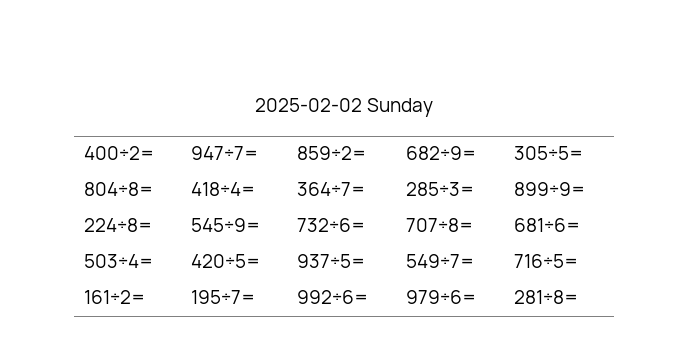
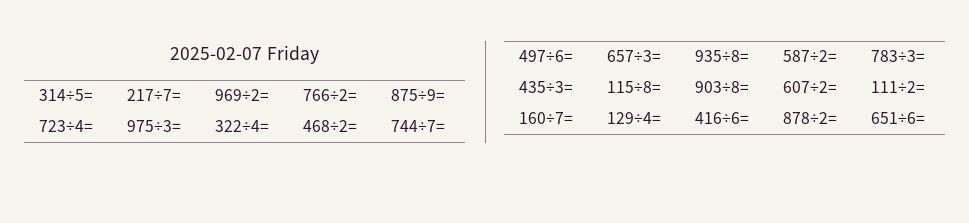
[254,98,434,117] [84,146,155,160] [191,146,259,160] [297,146,367,160] [406,146,477,160] [514,146,584,160] [84,182,154,196] [191,182,256,196] [297,182,366,196] [406,182,475,196] [514,182,586,196] [84,218,153,232] [191,218,261,232] [297,218,366,232] [406,218,474,232] [514,218,581,232] [84,254,154,268] [191,254,261,268] [297,254,366,268] [406,254,475,268] [514,254,579,268] [84,290,146,304] [191,290,256,304] [297,290,369,304] [406,290,477,304] [514,290,579,304] 2025-02-02 Sunday // 400÷2= | 947÷7= | 859÷2= | 682÷9= | 305÷5= // 804÷8= | 418÷4= | 364÷7= | 285÷3= | 899÷9= // 224÷8= | 545÷9= | 732÷6= | 707÷8= | 681÷6= // 503÷4= | 420÷5= | 937÷5= | 549÷7= | 716÷5= // 161÷2= | 195÷7= | 992÷6= | 979÷6= | 281÷8= -> [169,45,320,64] [38,89,93,101] [126,89,181,101] [214,89,269,101] [302,89,357,101] [390,89,445,101] [38,120,93,132] [126,120,181,132] [214,120,269,132] [302,120,357,132] [390,120,445,132] [518,50,573,62] [606,50,661,62] [694,50,749,62] [782,50,837,62] [870,50,925,62] [518,81,573,93] [606,81,661,93] [694,81,749,93] [782,81,837,93] [870,81,925,93] [518,112,573,124] [606,112,661,124] [694,112,749,124] [782,112,837,124] [870,112,925,124] 2025-02-07 Friday // 314÷5= | 217÷7= | 969÷2= | 766÷2= | 875÷9= // 723÷4= | 975÷3= | 322÷4= | 468÷2= | 744÷7= // 497÷6= | 657÷3= | 935÷8= | 587÷2= | 783÷3= // 435÷3= | 115÷8= | 903÷8= | 607÷2= | 111÷2= // 160÷7= | 129÷4= | 416÷6= | 878÷2= | 651÷6=

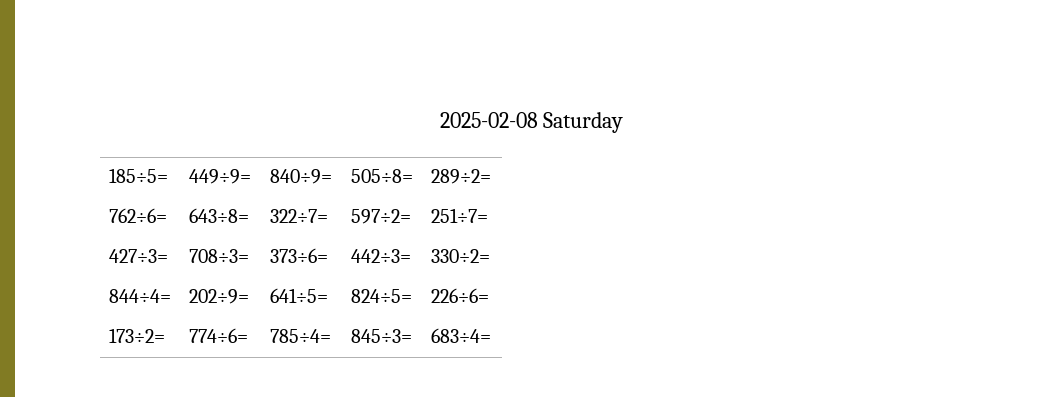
[169,45,320,64] [38,89,93,101] [126,89,181,101] [214,89,269,101] [302,89,357,101] [390,89,445,101] [38,120,93,132] [126,120,181,132] [214,120,269,132] [302,120,357,132] [390,120,445,132] [518,50,573,62] [606,50,661,62] [694,50,749,62] [782,50,837,62] [870,50,925,62] [518,81,573,93] [606,81,661,93] [694,81,749,93] [782,81,837,93] [870,81,925,93] [518,112,573,124] [606,112,661,124] [694,112,749,124] [782,112,837,124] [870,112,925,124] 2025-02-07 Friday // 314÷5= | 217÷7= | 969÷2= | 766÷2= | 875÷9= // 723÷4= | 975÷3= | 322÷4= | 468÷2= | 744÷7= // 497÷6= | 657÷3= | 935÷8= | 587÷2= | 783÷3= // 435÷3= | 115÷8= | 903÷8= | 607÷2= | 111÷2= // 160÷7= | 129÷4= | 416÷6= | 878÷2= | 651÷6= -> [439,112,624,133] [108,168,168,183] [188,169,251,184] [269,169,332,184] [350,169,413,183] [430,169,491,184] [108,208,167,223] [188,208,249,223] [269,209,328,223] [350,209,411,224] [430,208,488,223] [108,249,168,263] [188,249,249,263] [269,248,328,263] [350,249,411,263] [430,249,490,263] [108,289,171,303] [188,289,249,304] [269,288,328,303] [350,289,412,303] [430,288,489,303] [108,328,165,343] [188,328,248,343] [269,329,331,343] [350,329,412,343] [430,328,491,343] 2025-02-08 Saturday // 185÷5= | 449÷9= | 840÷9= | 505÷8= | 289÷2= // 762÷6= | 643÷8= | 322÷7= | 597÷2= | 251÷7= // 427÷3= | 708÷3= | 373÷6= | 442÷3= | 330÷2= // 844÷4= | 202÷9= | 641÷5= | 824÷5= | 226÷6= // 173÷2= | 774÷6= | 785÷4= | 845÷3= | 683÷4=

